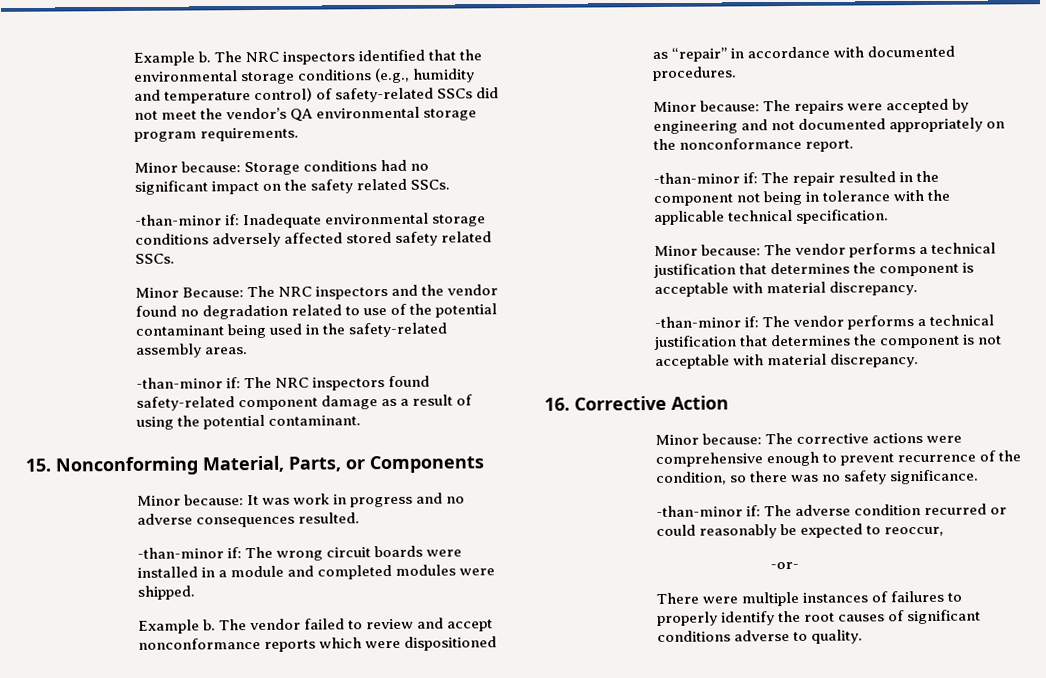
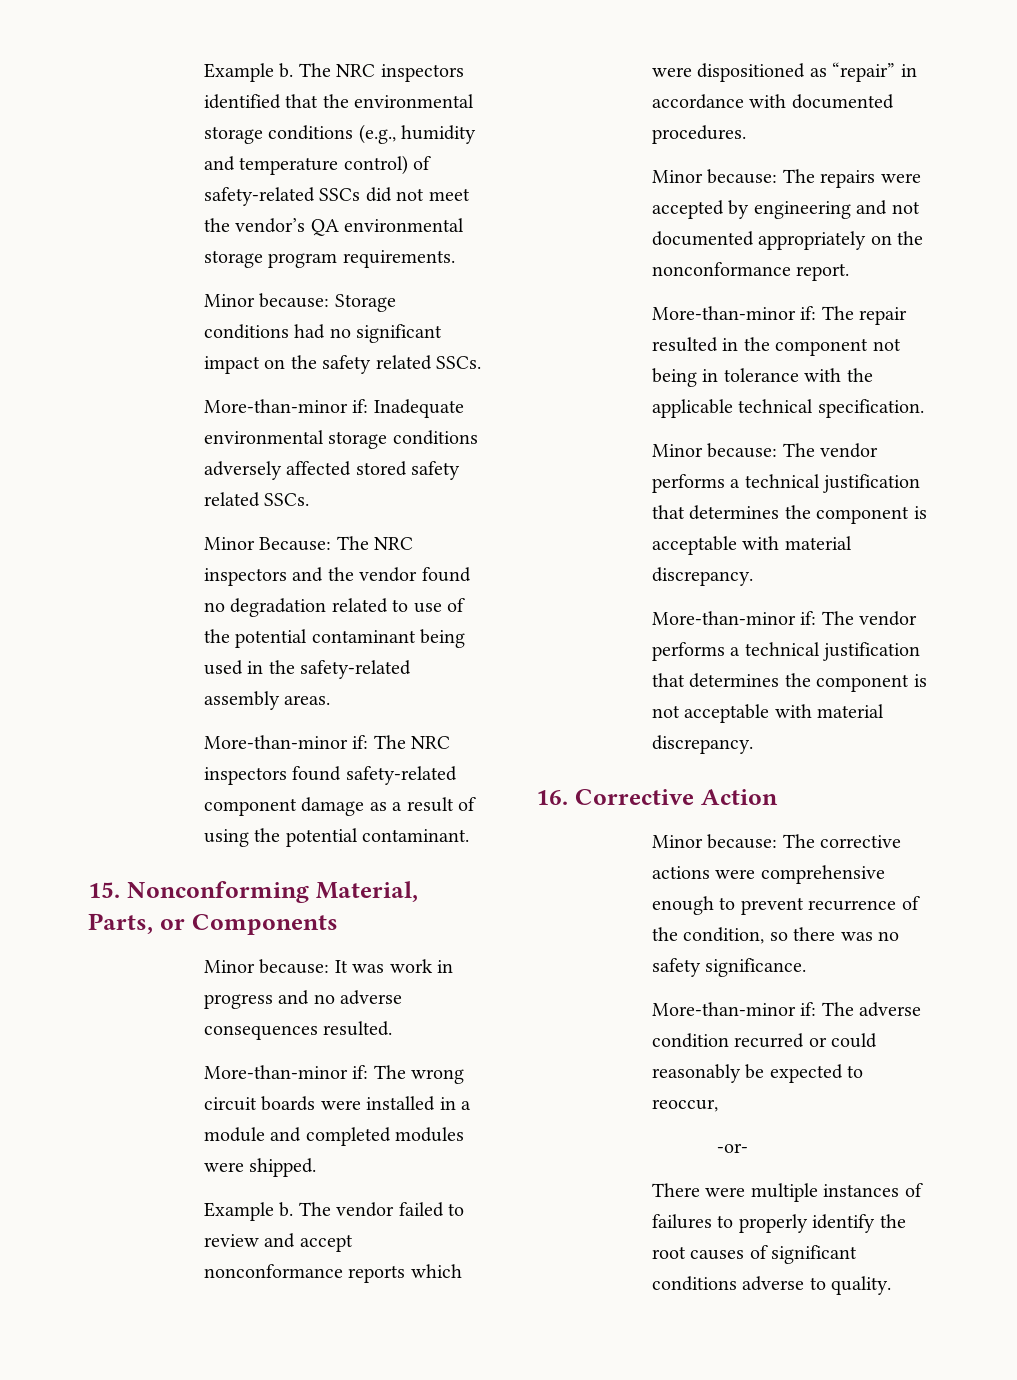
[134,214,222,226] -than-minor -> [203,399,348,413] More-than-minor
[135,377,223,389] -than-minor -> [203,735,348,749] More-than-minor
[136,547,224,559] -than-minor -> [203,1065,348,1079] More-than-minor
[652,172,740,185] -than-minor -> [651,306,796,320] More-than-minor
[653,316,741,329] -than-minor -> [651,611,796,625] More-than-minor
[655,505,743,518] -than-minor -> [651,1002,796,1016] More-than-minor

